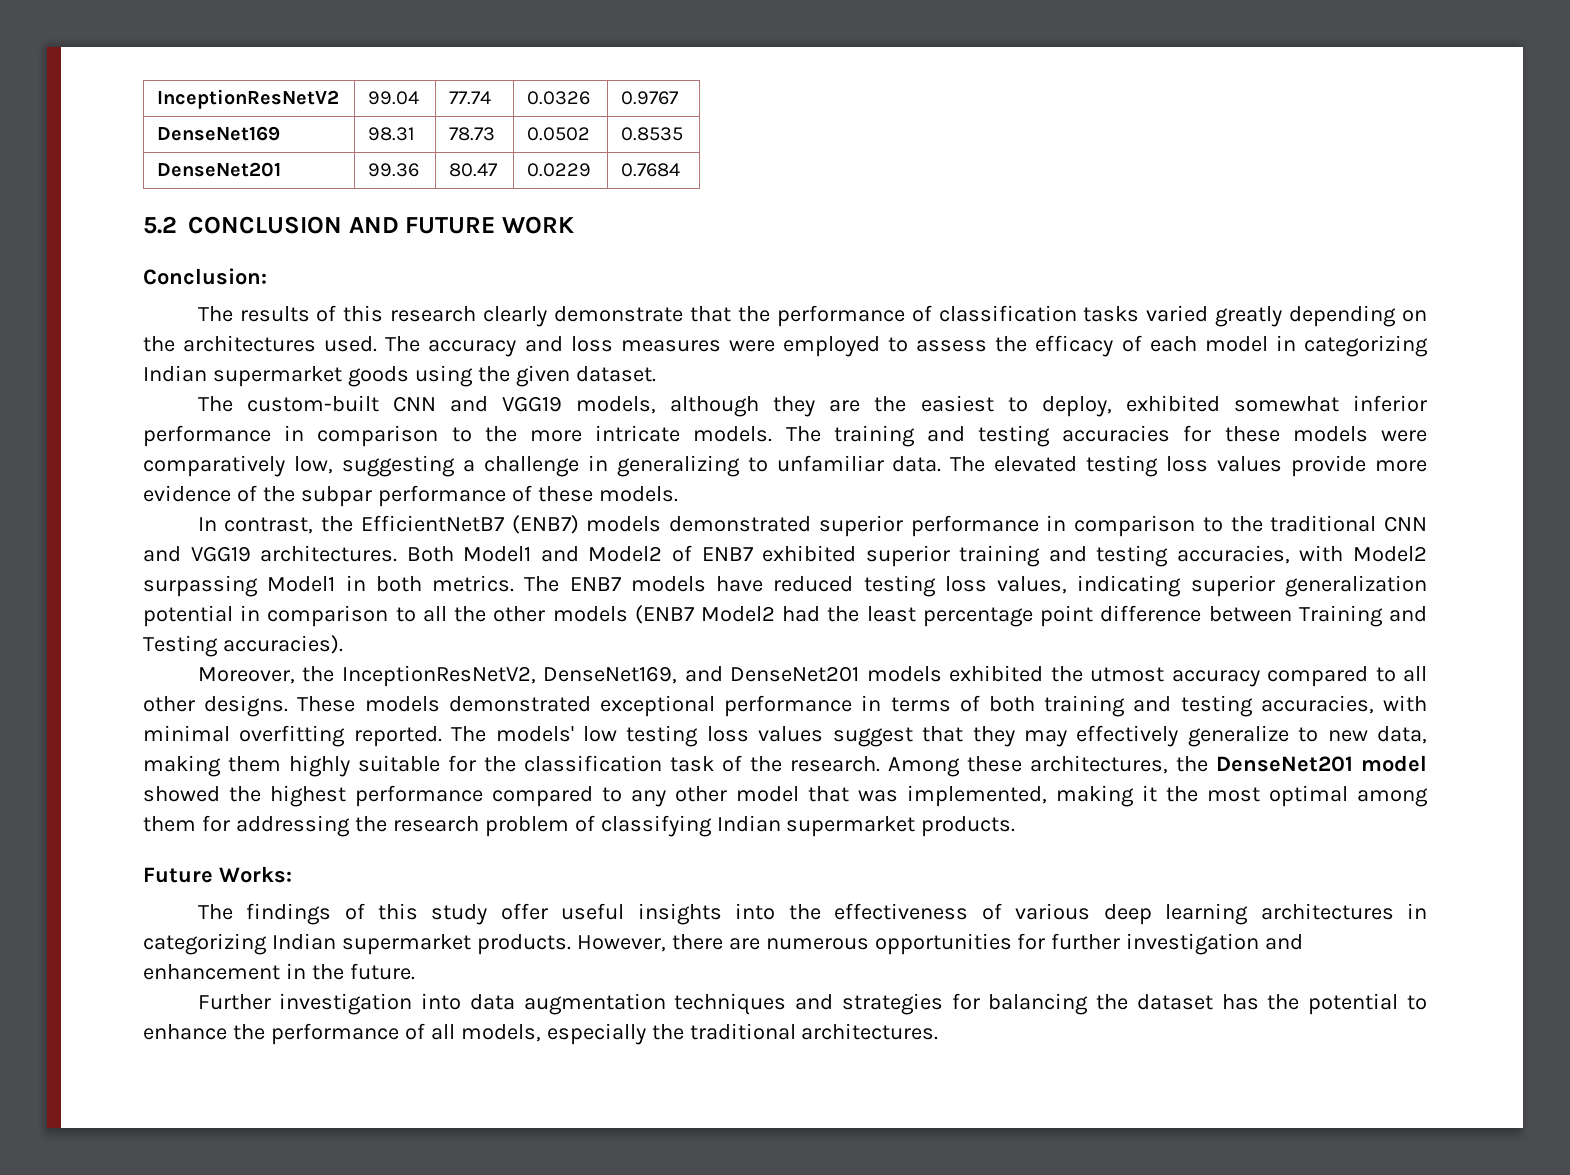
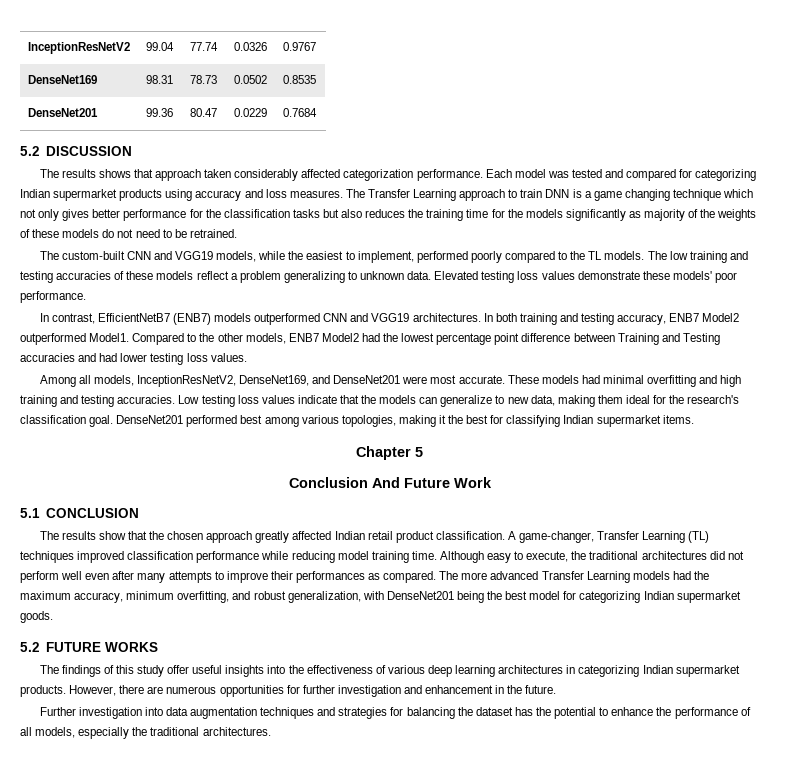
[188,216,574,234] [143,268,267,285] [197,305,1428,327] [143,335,1428,357] [143,365,656,387] CONCLUSION AND FUTURE WORK // Conclusion: // The results of this research clearly demonstrate that the performance of classification tasks varied greatly depending on the architectures used. The accuracy and loss measures were employed to assess the efficacy of each model in categorizing Indian supermarket goods using the given dataset. -> [45,146,132,156] [39,169,757,181] [20,189,754,201] [20,209,757,221] [20,229,237,238] DISCUSSION // The results shows that approach taken considerably affected categorization performance. Each model was tested and compared for categorizing Indian supermarket products using accuracy and loss measures. The Transfer Learning approach to train DNN is a game changing technique which not only gives better performance for the classification tasks but also reduces the training time for the models significantly as majority of the weights of these models do not need to be retrained.
[670,395,1428,417] [143,425,681,447] although they are the easiest to deploy, exhibited somewhat inferior performance in comparison to the more intricate -> [258,251,603,263] while the easiest to implement, performed poorly compared to the TL
(821, 434) none -> [669,251,688,260] low
[1183,425,1427,442] [143,455,1427,477] [143,485,678,507] for these models were comparatively low, suggesting a challenge in generalizing to unfamiliar data. The elevated testing loss values provide more evidence of the subpar performance of these models. -> [114,271,737,283] [20,291,86,303] of these models reflect a problem generalizing to unknown data. Elevated testing loss values demonstrate these models' poor performance.
[321,516,354,532] the -> (95, 318) none
[669,515,1428,537] [143,545,1427,567] [143,575,1427,597] [143,605,694,627] demonstrated superior performance in comparison to the traditional CNN and VGG19 architectures. Both Model1 and Model2 of ENB7 exhibited superior training and testing accuracies, with Model2 surpassing Model1 in both metrics. The ENB7 models have reduced testing loss values, indicating superior generalization potential in comparison to all the other models (ENB7 -> [254,313,740,325] [20,333,319,345] outperformed CNN and VGG19 architectures. In both training and testing accuracy, ENB7 Model2 outperformed Model1. Compared to the other models, ENB7
[866,606,916,622] least -> [401,333,435,342] lowest
[222,635,343,654] [197,665,1427,687] [143,695,1428,717] [143,725,1179,747] accuracies). // Moreover, the InceptionResNetV2, DenseNet169, and DenseNet201 models exhibited the utmost accuracy compared to all other designs. These models demonstrated exceptional performance in terms of both training and testing accuracies, with minimal overfitting reported. The models' low testing loss values suggest that they may effectively -> [20,353,247,365] [39,375,742,387] [20,395,438,407] accuracies and had lower testing loss values. // Among all models, InceptionResNetV2, DenseNet169, and DenseNet201 were most accurate. These models had minimal overfitting and high training and testing accuracies. Low testing loss values indicate that the models can
[289,755,1427,777] [143,785,1428,807] [143,815,1016,837] [143,866,292,883] highly suitable for the classification task of the research. Among these architectures, the DenseNet201 model showed the highest performance compared to any other model that was implemented, making it the most optimal among them for addressing the research problem of classifying Indian supermarket products. // Future Works: -> [625,395,740,404] [20,415,694,427] [356,446,423,460] [288,477,492,488] [20,508,139,518] [39,531,710,543] [20,551,744,563] [20,571,709,583] [20,591,741,603] [20,611,53,623] [20,642,158,652] ideal for the research's classification goal. DenseNet201 performed best among various topologies, making it the best for classifying Indian supermarket items. // Chapter 5 // Conclusion And Future Work // 5.1 CONCLUSION // The results show that the chosen approach greatly affected Indian retail product classification. A game-changer, Transfer Learning (TL) techniques improved classification performance while reducing model training time. Although easy to execute, the traditional architectures did not perform well even after many attempts to improve their performances as compared. The more advanced Transfer Learning models had the maximum accuracy, minimum overfitting, and robust generalization, with DenseNet201 being the best model for categorizing Indian supermarket goods. // 5.2 FUTURE WORKS

